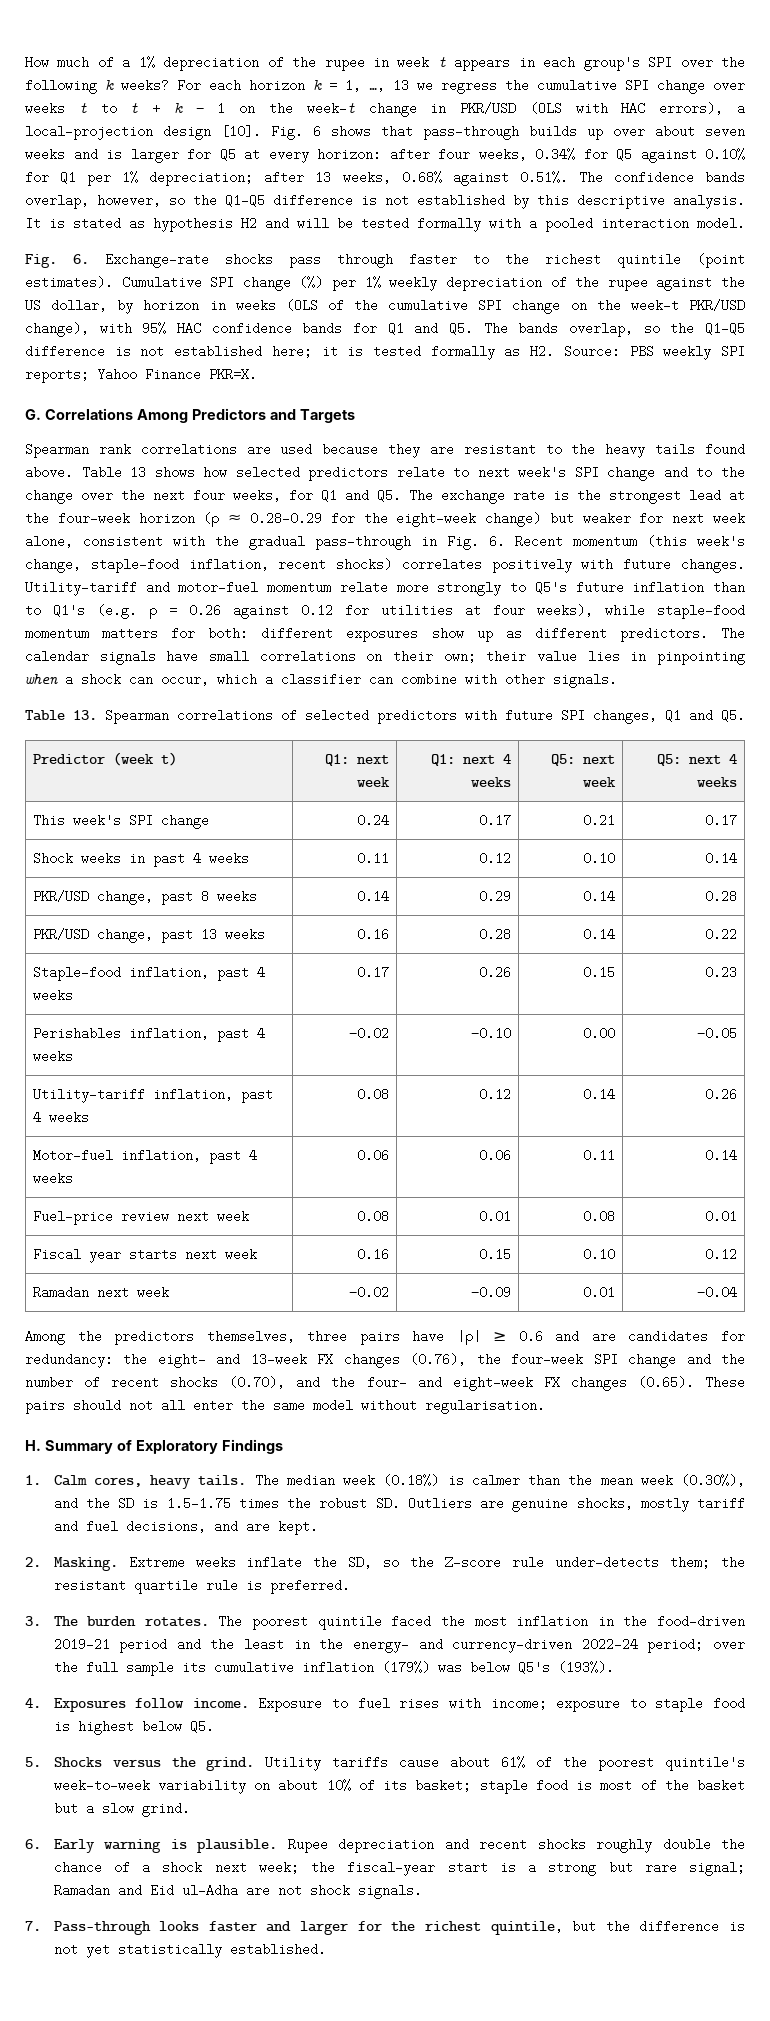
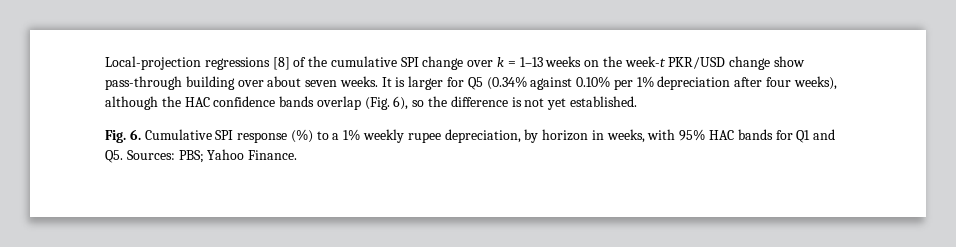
[25,56,746,71] [25,79,497,94] How much of a 1% depreciation of the rupee in week t appears in each group's SPI over the following k weeks? For each horizon k = 1, …, 13 we regress -> [105,56,307,70] Local-projection regressions [8] of
[25,102,746,117] [25,125,603,140] weeks t to t + k − 1 on the week-t change in PKR/USD (OLS with HAC errors), a local-projection design [10]. Fig. 6 shows that pass-through builds up -> [497,56,806,70] [105,76,235,90] k = 1–13 weeks on the week-t PKR/USD change show pass-through building
[25,148,98,161] weeks and -> [339,76,392,87] weeks. It
[244,148,745,163] [25,171,746,186] [25,194,745,209] [25,217,745,232] [25,253,745,268] [25,276,746,291] [25,299,745,314] [25,322,89,337] at every horizon: after four weeks, 0.34% for Q5 against 0.10% for Q1 per 1% depreciation; after 13 weeks, 0.68% against 0.51%. The confidence bands overlap, however, so the Q1–Q5 difference is not established by this descriptive analysis. It is stated as hypothesis H2 and will be tested formally with a pooled interaction model. // Fig. 6. Exchange-rate shocks pass through faster to the richest quintile (point estimates). Cumulative SPI change (%) per 1% weekly depreciation of the rupee against the US dollar, by horizon in weeks (OLS of the cumulative SPI change on the week-t PKR/USD change), -> [486,76,837,90] [105,96,637,110] [105,129,645,143] (0.34% against 0.10% per 1% depreciation after four weeks), although the HAC confidence bands overlap (Fig. 6), so the difference is not yet established. // Fig. 6. Cumulative SPI response (%) to a 1% weekly rupee depreciation, by horizon in weeks,
[211,322,292,335] confidence -> (735, 135) none
[483,322,745,337] [25,345,745,360] [25,368,257,383] [25,408,355,423] [25,443,745,458] [25,466,745,481] [25,489,745,504] [25,512,746,527] [25,535,745,550] [25,558,746,573] [25,581,746,596] [25,604,745,619] [25,627,745,642] [25,650,745,665] [25,673,617,688] [25,709,745,724] [33,752,178,766] [324,754,389,766] [356,777,390,787] [430,754,511,766] [470,777,511,787] [550,754,615,766] [582,777,616,787] [656,754,737,766] [696,777,737,787] [33,814,210,829] [356,814,389,827] [478,814,511,827] [582,814,615,827] [704,814,737,827] [33,852,250,867] [356,852,389,865] [478,852,511,865] [582,852,615,865] [704,852,737,865] [33,890,258,905] [356,890,389,903] [478,890,511,903] [582,890,615,903] [704,890,737,903] [33,928,266,943] [356,928,389,941] [478,928,511,941] [582,928,615,941] [704,928,737,941] [33,966,266,981] [33,989,74,1002] [356,966,389,979] [478,966,511,979] [582,966,615,979] [704,966,737,979] [33,1027,266,1042] [33,1050,74,1063] [348,1027,389,1040] [470,1027,511,1040] [582,1027,615,1040] [696,1027,737,1040] [33,1088,274,1103] [33,1111,90,1124] [356,1088,389,1101] [478,1088,511,1101] [582,1088,615,1101] [704,1088,737,1101] [33,1149,258,1164] [33,1172,74,1185] [356,1149,389,1162] [478,1149,511,1162] [582,1149,615,1162] [704,1149,737,1162] [33,1210,250,1225] [356,1210,389,1223] [478,1210,511,1223] [582,1210,615,1223] [704,1210,737,1223] [33,1248,258,1263] [356,1248,389,1261] [478,1248,511,1261] [582,1248,615,1261] [704,1248,737,1261] [33,1286,170,1299] [348,1286,389,1299] [470,1286,511,1299] [582,1286,615,1299] [696,1286,737,1299] [25,1330,746,1345] [25,1353,745,1368] [25,1376,746,1391] [25,1399,545,1414] [25,1439,283,1454] [25,1474,745,1489] [53,1497,745,1512] [53,1520,318,1535] [25,1556,746,1571] [53,1579,350,1594] [25,1615,745,1630] [53,1638,745,1653] [53,1661,614,1676] [25,1697,745,1712] [53,1720,214,1735] [25,1756,746,1771] [53,1779,745,1794] [53,1802,190,1817] [25,1838,746,1853] [53,1861,745,1876] [53,1884,422,1899] [25,1920,745,1935] [53,1943,326,1958] The bands overlap, so the Q1–Q5 difference is not established here; it is tested formally as H2. Source: PBS weekly SPI reports; Yahoo Finance PKR=X. // G. Correlations Among Predictors and Targets // Spearman rank correlations are used because they are resistant to the heavy tails found above. Table 13 shows how selected predictors relate to next week's SPI change and to the change over the next four weeks, for Q1 and Q5. The exchange rate is the strongest lead at the four-week horizon (ρ ≈ 0.28–0.29 for the eight-week change) but weaker for next week alone, consistent with the gradual pass-through in Fig. 6. Recent momentum (this week's change, staple-food inflation, recent shocks) correlates positively with future changes. Utility-tariff and motor-fuel momentum relate more strongly to Q5's future inflation than to Q1's (e.g. ρ = 0.26 against 0.12 for utilities at four weeks), while staple-food momentum matters for both: different exposures show up as different predictors. The calendar signals have small correlations on their own; their value lies in pinpointing when a shock can occur, which a classifier can combine with other signals. // Table 13. Spearman correlations of selected predictors with future SPI changes, Q1 and Q5. // Predictor (week t) | Q1: next week | Q1: next 4 weeks | Q5: next week | Q5: next 4 weeks // This week's SPI change | 0.24 | 0.17 | 0.21 | 0.17 // Shock weeks in past 4 weeks | 0.11 | 0.12 | 0.10 | 0.14 // PKR/USD change, past 8 weeks | 0.14 | 0.29 | 0.14 | 0.28 // PKR/USD change, past 13 weeks | 0.16 | 0.28 | 0.14 | 0.22 // Staple-food inflation, past 4 weeks | 0.17 | 0.26 | 0.15 | 0.23 // Perishables inflation, past 4 weeks | −0.02 | −0.10 | 0.00 | −0.05 // Utility-tariff inflation, past 4 weeks | 0.08 | 0.12 | 0.14 | 0.26 // Motor-fuel inflation, past 4 weeks | 0.06 | 0.06 | 0.11 | 0.14 // Fuel-price review next week | 0.08 | 0.01 | 0.08 | 0.01 // Fiscal year starts next week | 0.16 | 0.15 | 0.10 | 0.12 // Ramadan next week | −0.02 | −0.09 | 0.01 | −0.04 // Among the predictors themselves, three pairs have |ρ| ≥ 0.6 and are candidates for redundancy: the eight- and 13-week FX changes (0.76), the four-week SPI change and the number of recent shocks (0.70), and the four- and eight-week FX changes (0.65). These pairs should not all enter the same model without regularisation. // H. Summary of Exploratory Findings // 1. Calm cores, heavy tails. The median week (0.18%) is calmer than the mean week (0.30%), and the SD is 1.5–1.75 times the robust SD. Outliers are genuine shocks, mostly tariff and fuel decisions, and are kept. // 2. Masking. Extreme weeks inflate the SD, so the Z-score rule under-detects them; the resistant quartile rule is preferred. // 3. The burden rotates. The poorest quintile faced the most inflation in the food-driven 2019–21 period and the least in the energy- and currency-driven 2022–24 period; over the full sample its cumulative inflation (179%) was below Q5's (193%). // 4. Exposures follow income. Exposure to fuel rises with income; exposure to staple food is highest below Q5. // 5. Shocks versus the grind. Utility tariffs cause about 61% of the poorest quintile's week-to-week variability on about 10% of its basket; staple food is most of the basket but a slow grind. // 6. Early warning is plausible. Rupee depreciation and recent shocks roughly double the chance of a shock next week; the fiscal-year start is a strong but rare signal; Ramadan and Eid ul-Adha are not shock signals. // 7. Pass-through looks faster and larger for the richest quintile, but the difference is not yet statistically established. -> [126,149,298,163] Sources: PBS; Yahoo Finance.

